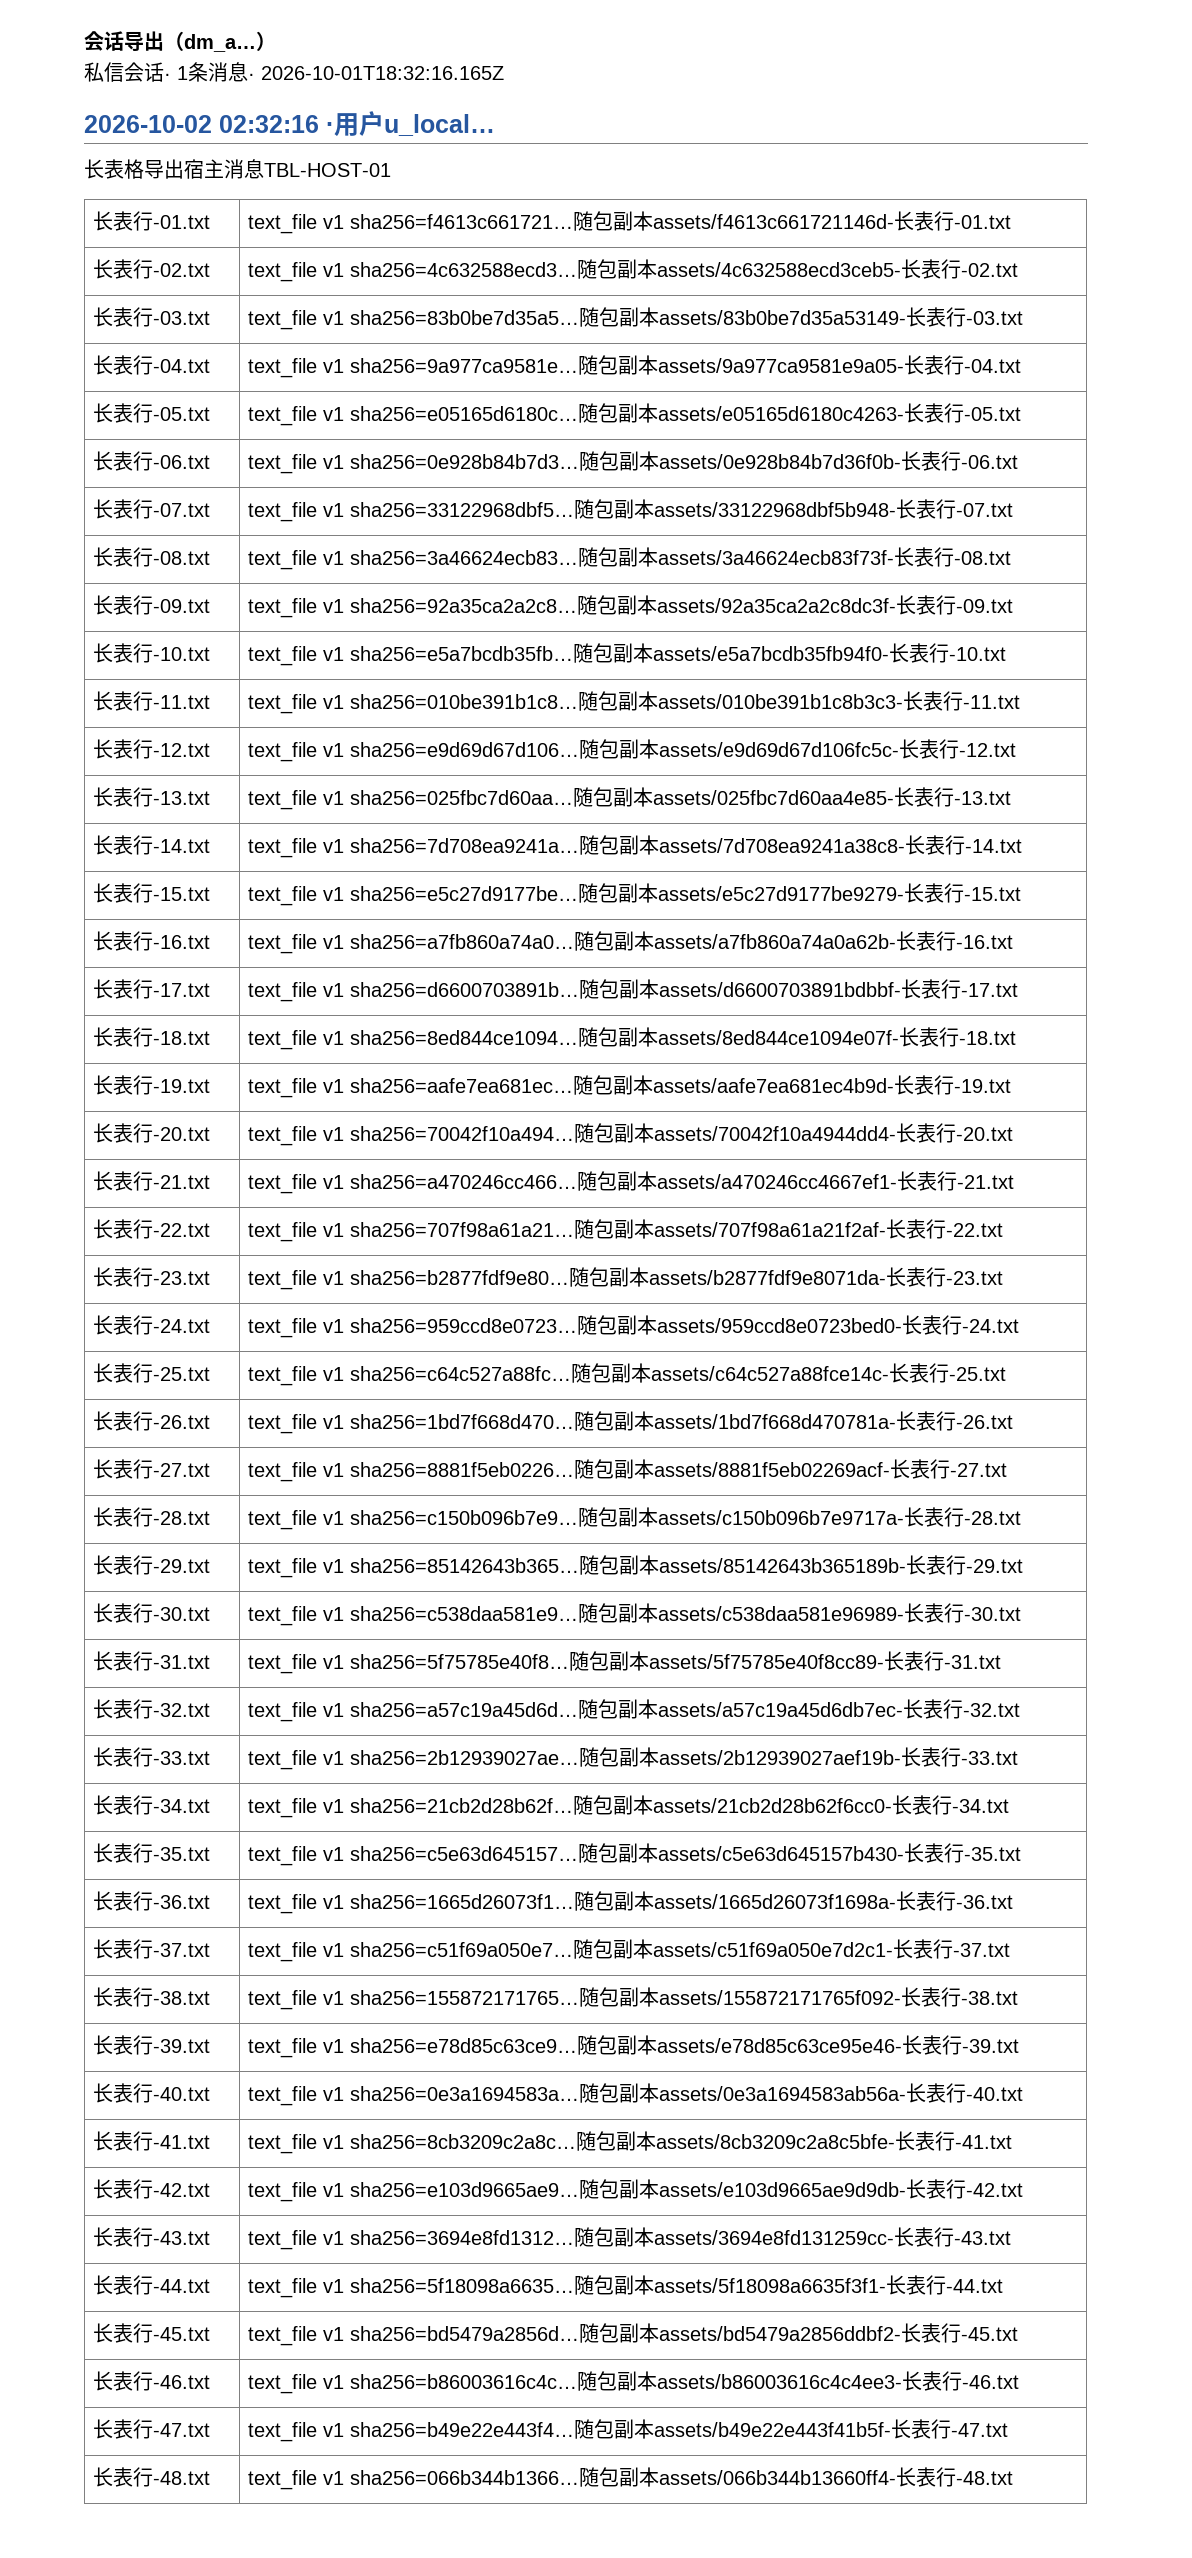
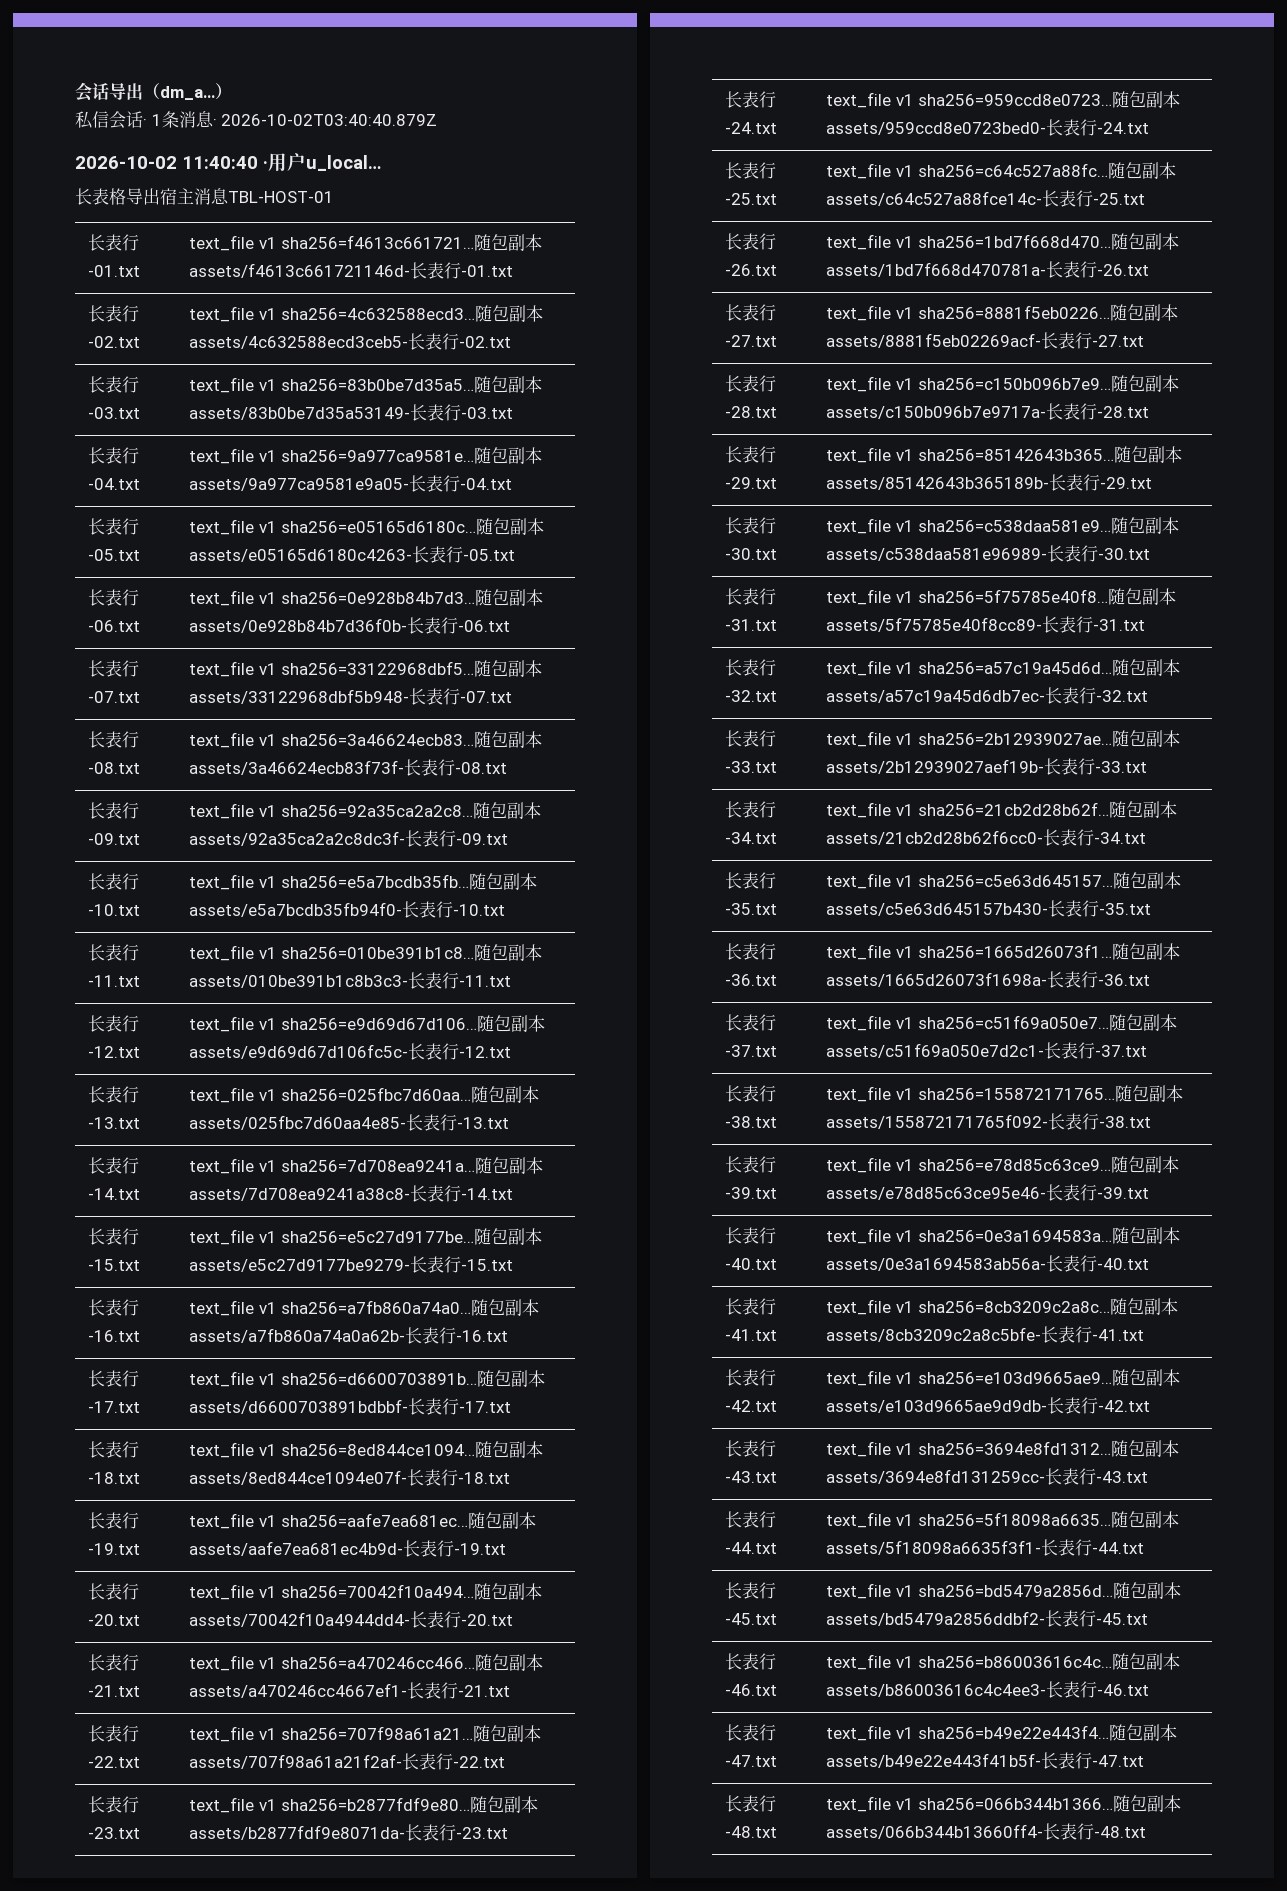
[261,66,504,80] 2026-10-01T18:32:16.165Z -> [221,114,438,126] 2026-10-02T03:40:40.879Z
[219,115,319,133] 02:32:16 -> [182,156,258,169] 11:40:40

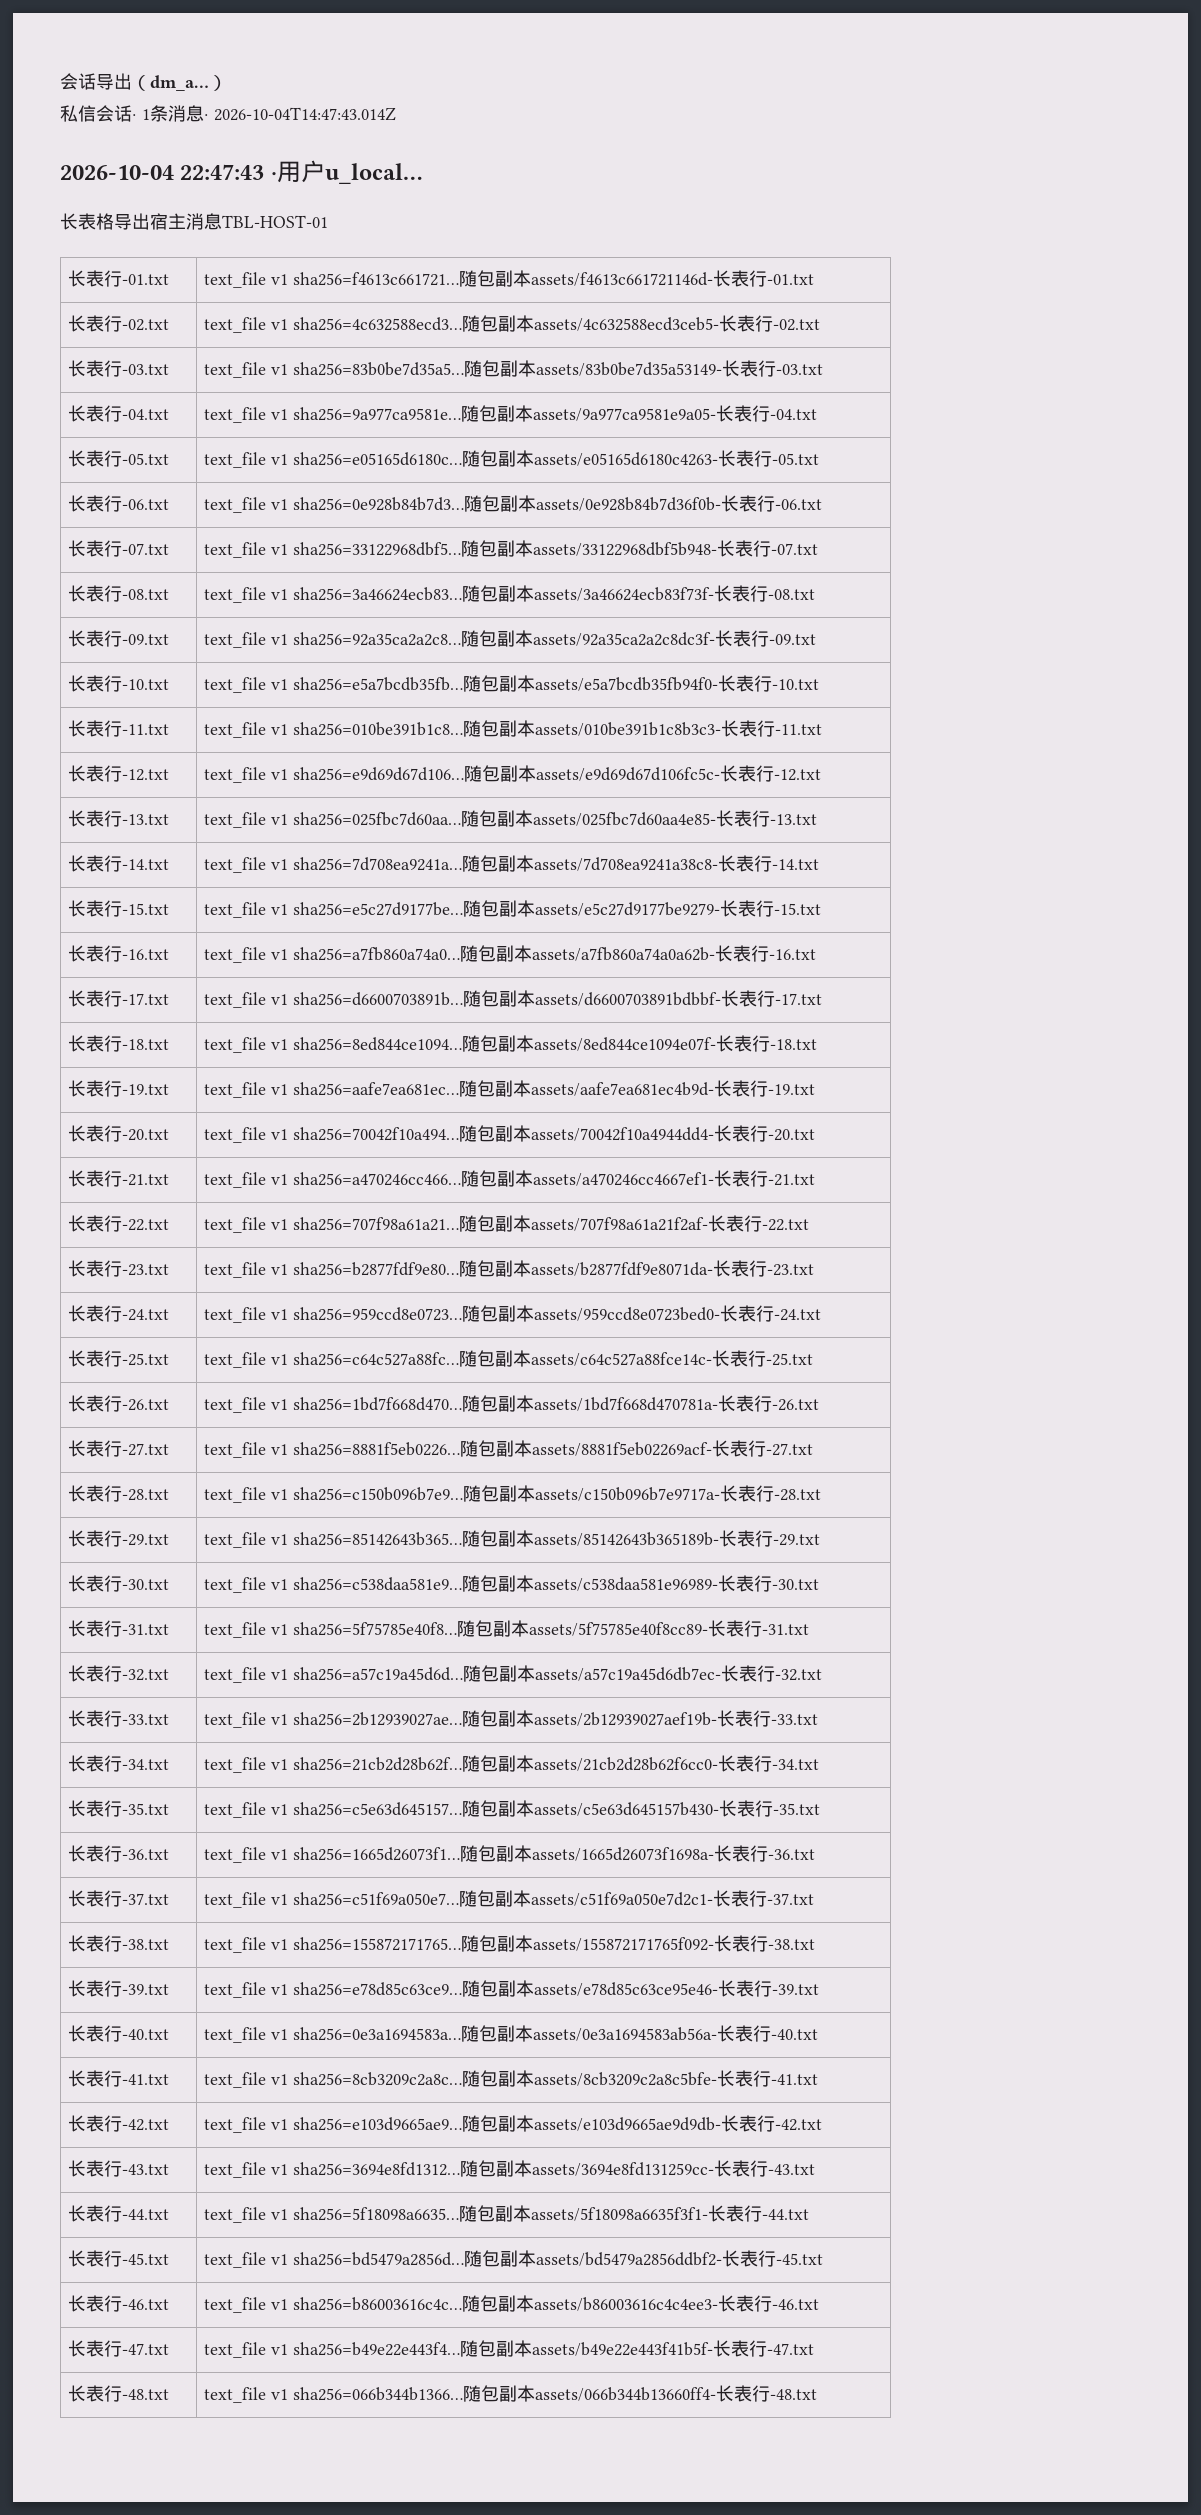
[221,114,438,126] [75,156,258,169] 2026-10-02T03:40:40.879Z // 2026-10-02 11:40:40 -> [214,107,396,121] [60,164,265,180] 2026-10-04T14:47:43.014Z // 2026-10-04 22:47:43

